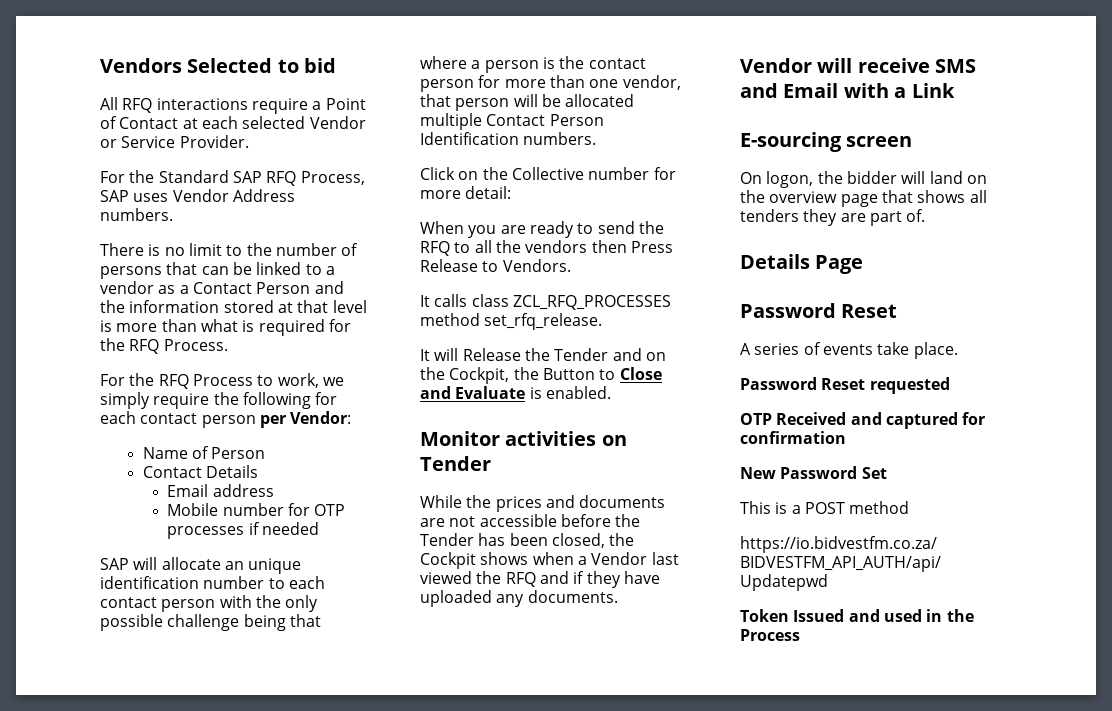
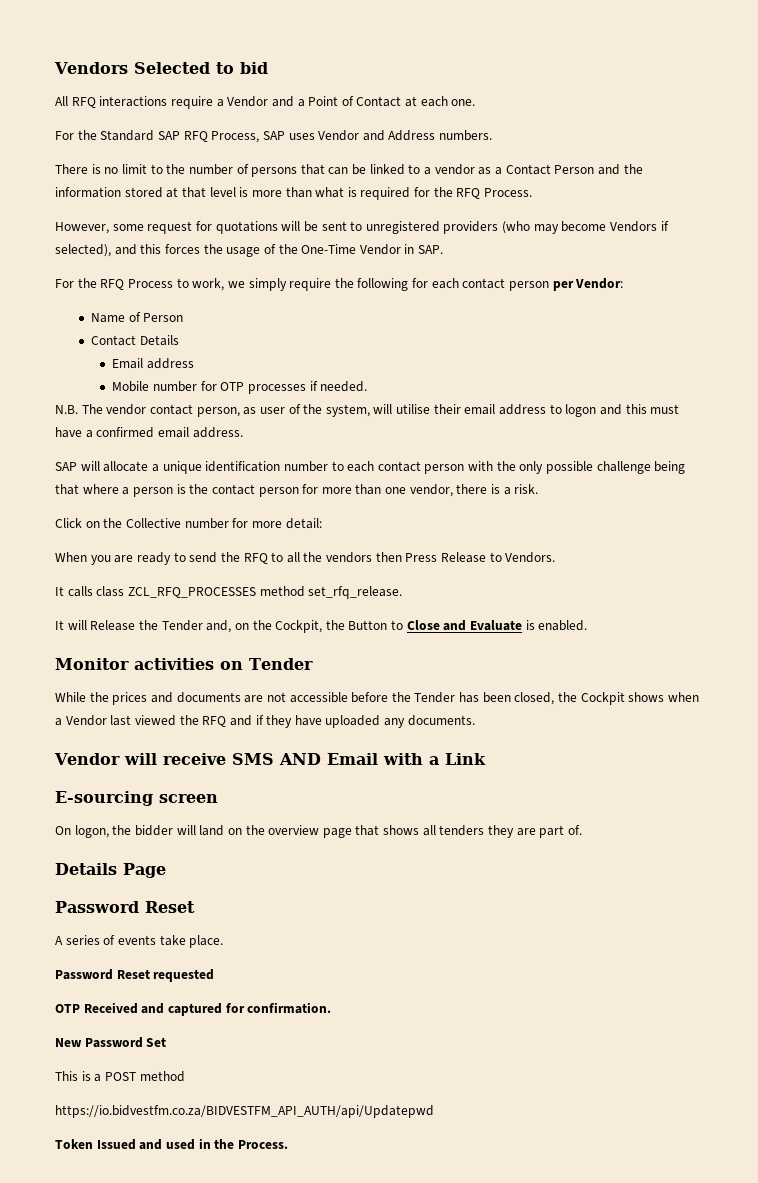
(322, 105) none -> [227,96,305,107] Vendor and a
[242,116,366,129] [100,135,249,148] selected Vendor or Service Provider. -> [451,99,476,106] one.
(229, 195) none -> [362,130,385,141] and
(228, 345) none -> [55,221,669,234] [55,244,444,257] // However, some request for quotations will be sent to unregistered providers (who may become Vendors if selected), and this forces the usage of the One-Time Vendor in SAP.
[262,522,320,535] needed -> [320,381,368,392] [55,404,680,417] [55,427,243,438] needed. // N.B. The vendor contact person, as user of the system, will utilise their email address to logon and this must have a confirmed email address.
[224,561,244,570] an -> [151,464,159,472] a
[420,94,635,111] [420,113,604,130] [420,132,597,145] that person will be allocated multiple Contact Person Identification numbers. -> [456,484,539,495] there is a risk.
[612,348,642,361] and -> [206,620,232,633] and,
[740,83,778,98] and -> [278,753,321,765] AND
[740,431,846,444] confirmation -> [247,1002,332,1014] confirmation.
[740,629,800,641] Process -> [237,1140,288,1149] Process.

